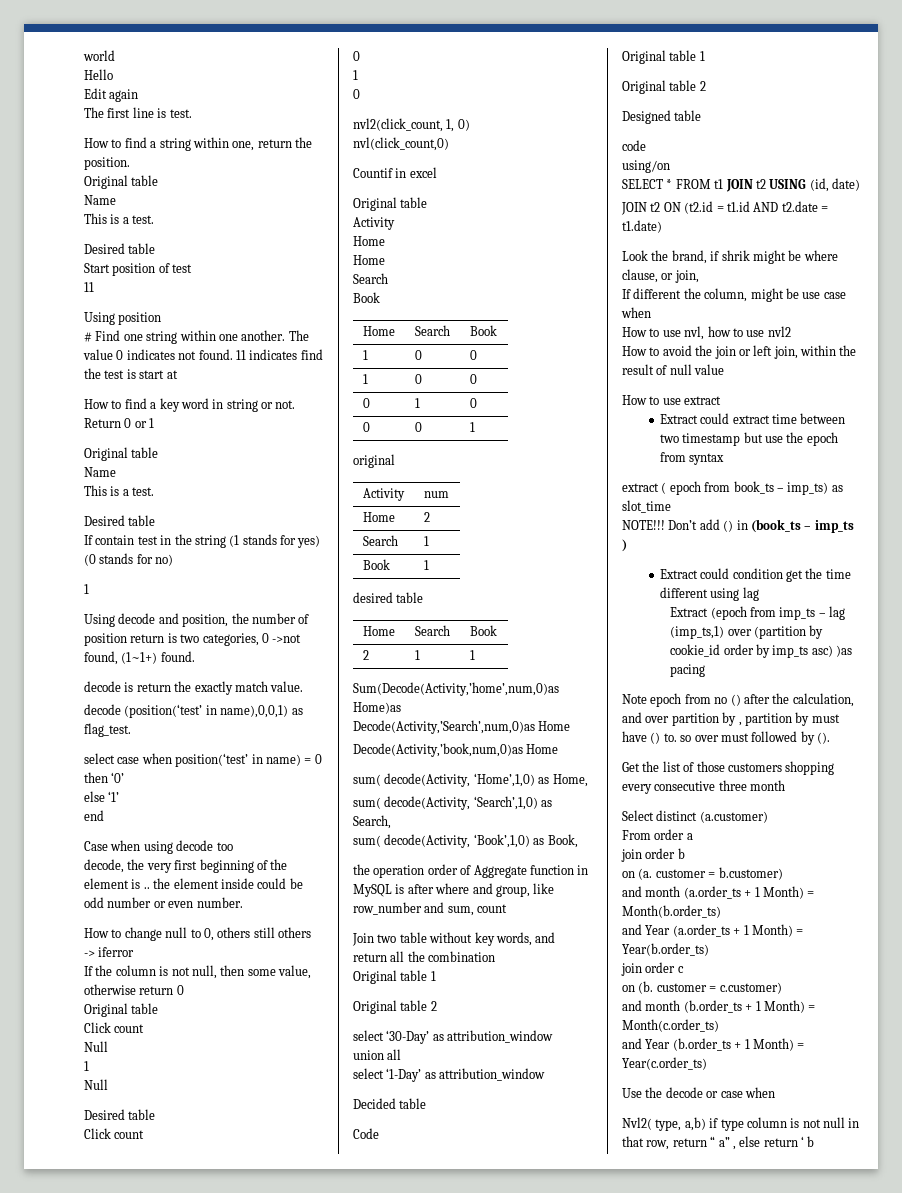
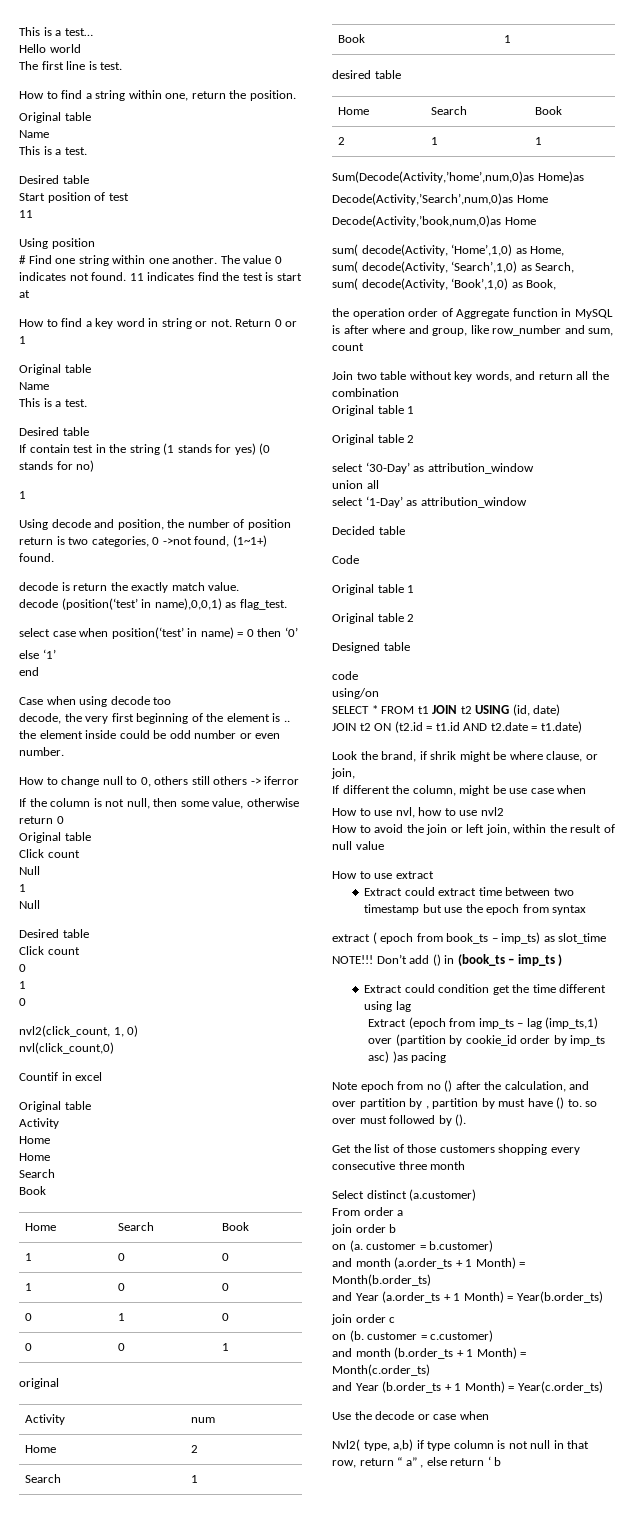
[83,50,115,61] world -> [19,27,93,36] This is a test…
[84,88,139,102] // Edit again -> [49,44,81,53] world

